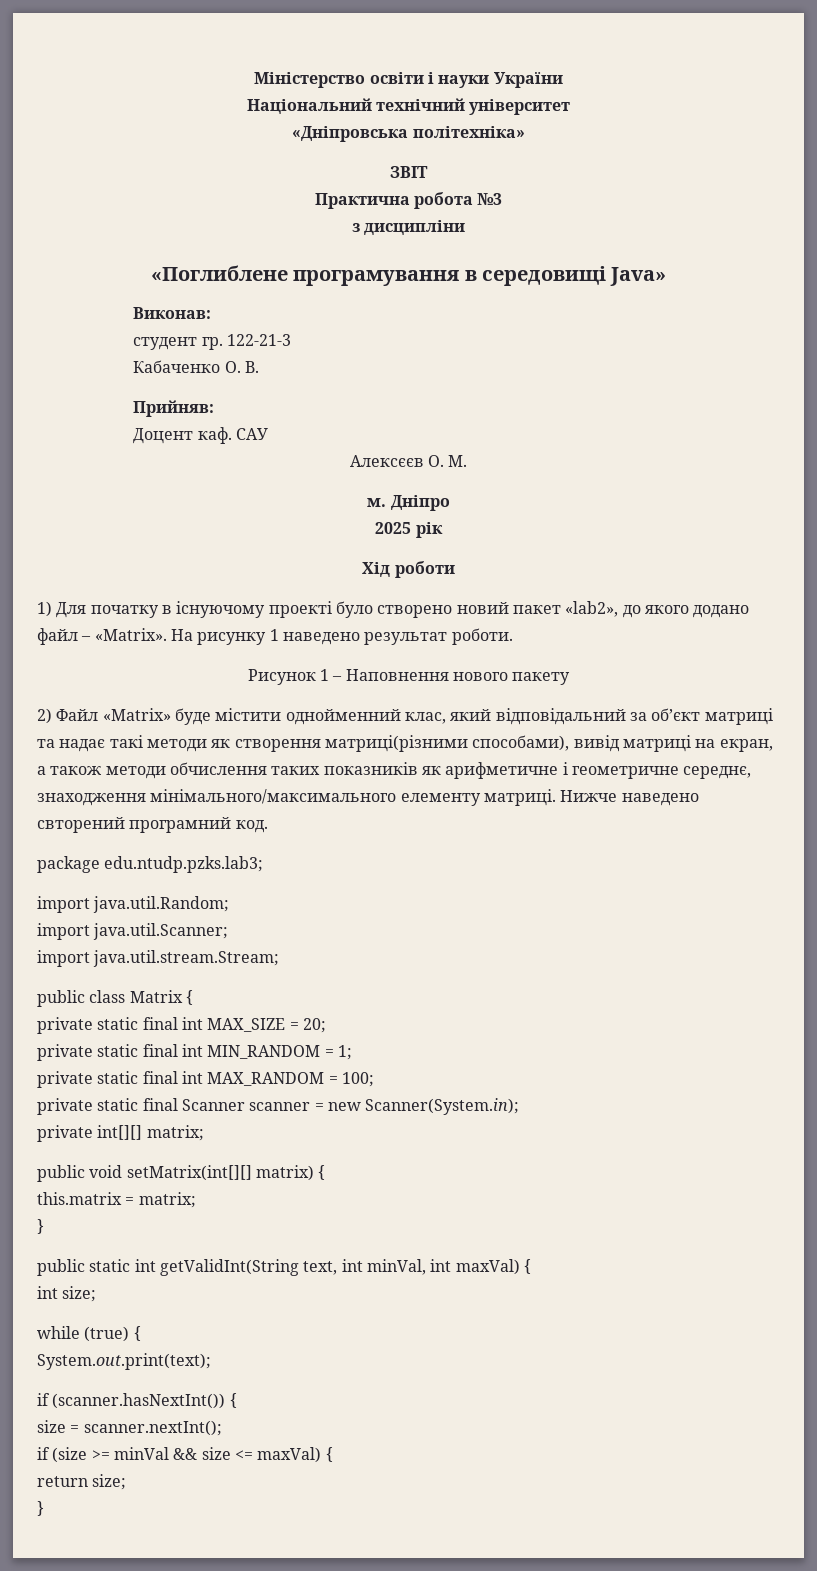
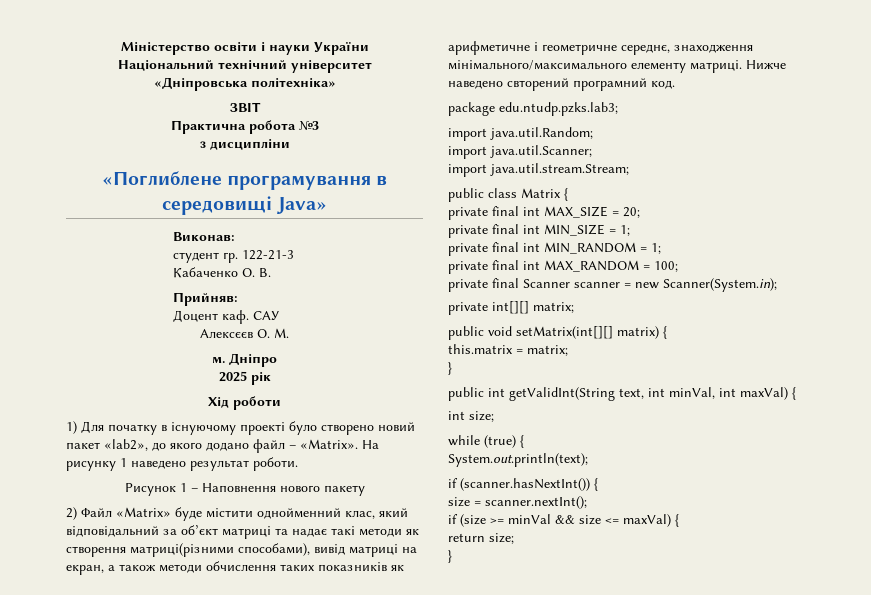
[97,1017,139,1030] static -> (488, 213) none
[97,1044,139,1057] static -> [492,224,630,236] [448,243,488,256] final int MIN_SIZE = 1; // private
[97,1071,139,1084] static -> (488, 267) none
[97,1098,139,1111] static -> (488, 285) none
[89,1259,131,1272] static -> (484, 394) none
[37,1353,211,1370] System.out.print(text); -> [448,453,588,467] System.out.println(text);

